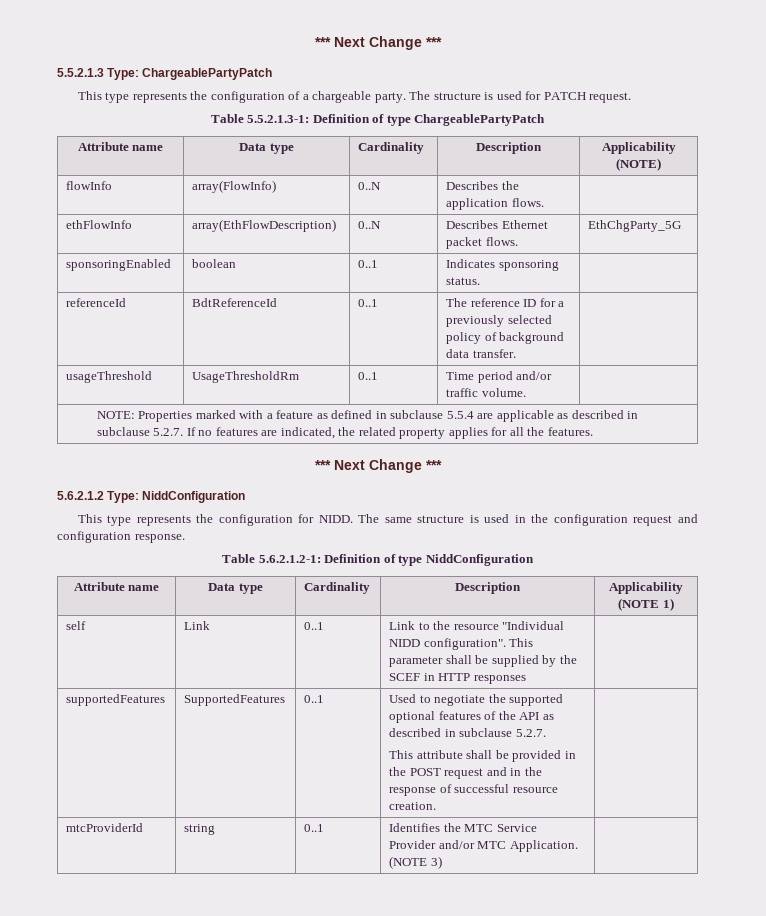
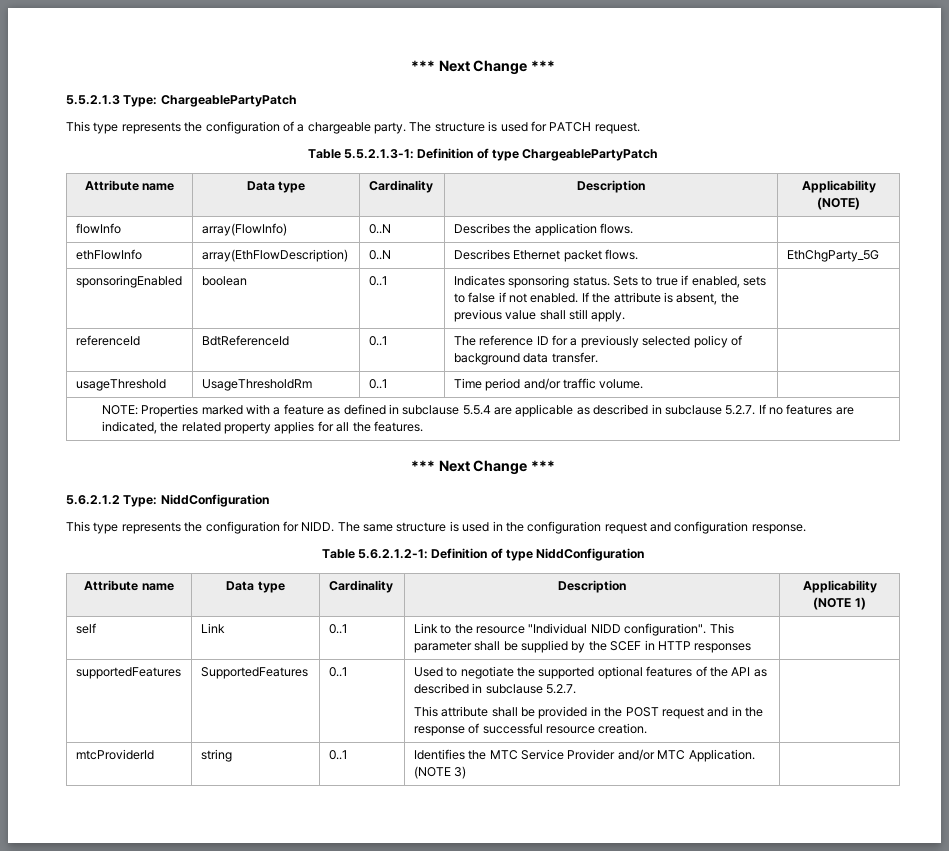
(481, 281) none -> [613,275,766,288] [453,292,739,305] [453,309,626,322] Sets to true if enabled, sets to false if not enabled. If the attribute is absent, the previous value shall still apply.

